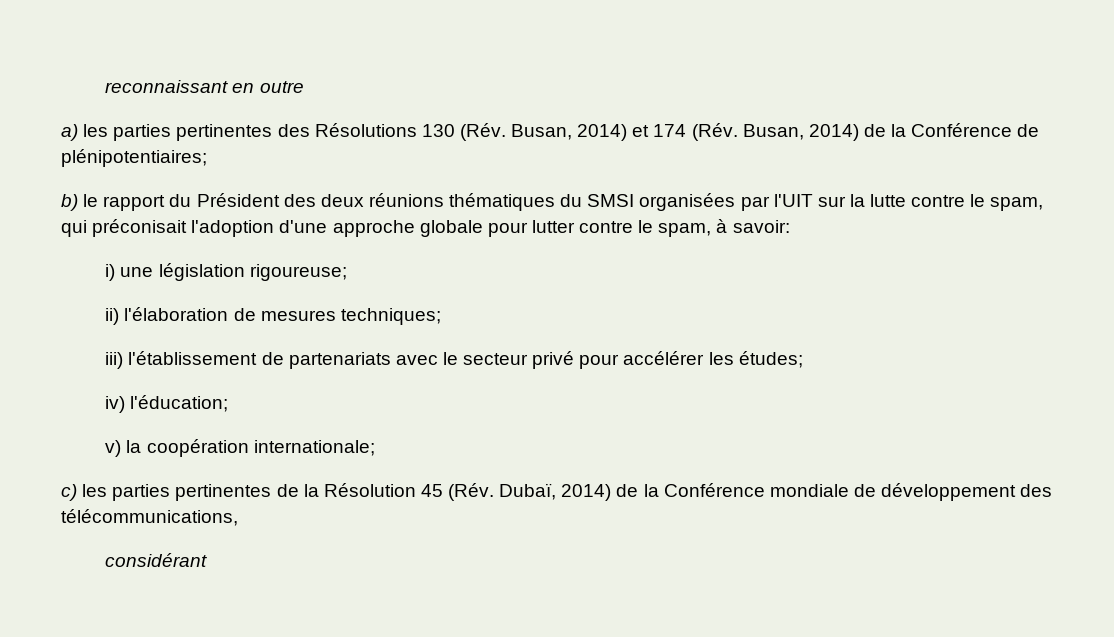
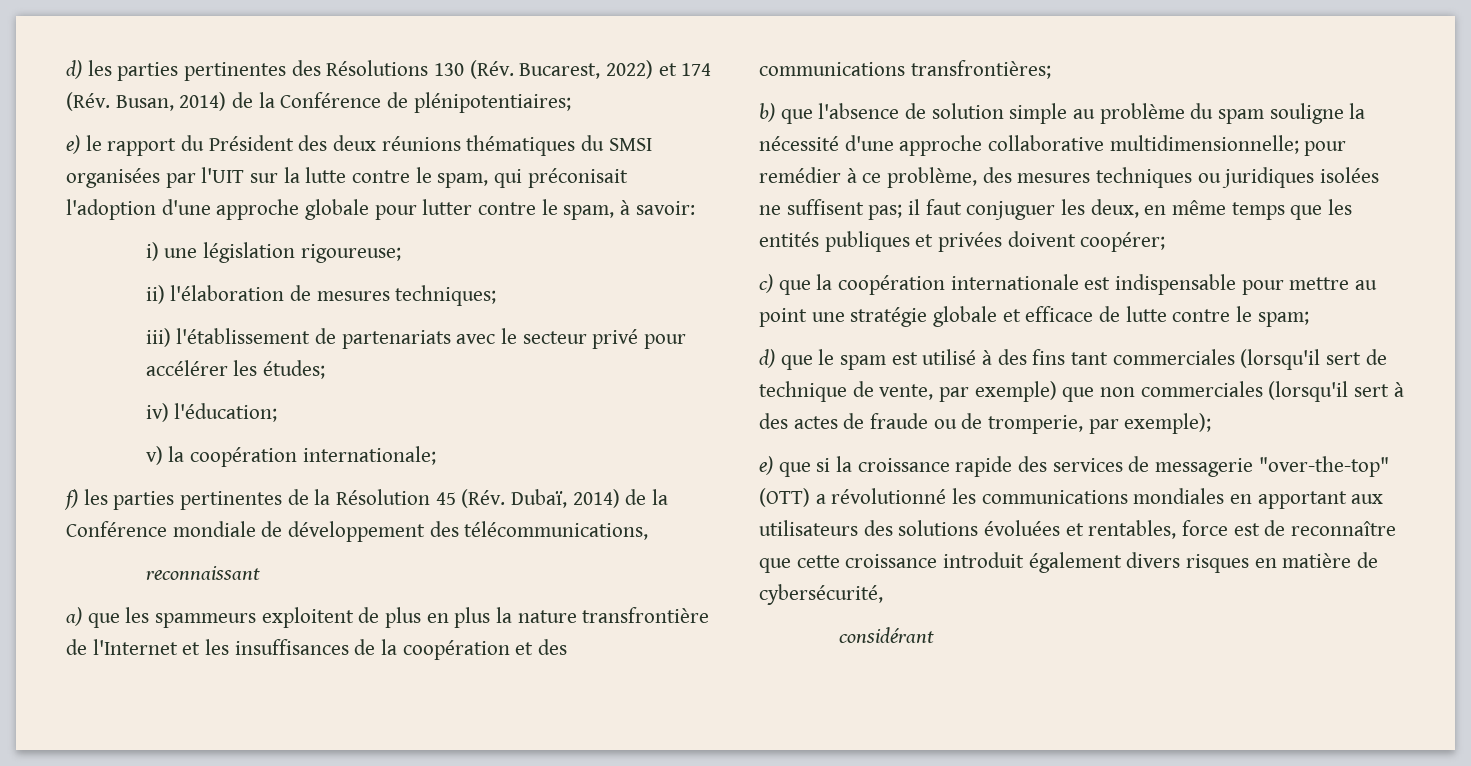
[105,80,304,93] [61,124,78,141] reconnaissant en outre // a) -> [66,60,82,79] d)
[511,124,628,141] Busan, 2014) -> [519,60,654,79] Bucarest, 2022)
[61,194,78,211] b) -> [66,135,80,154] e)
[61,484,77,501] c) -> [64,489,78,510] f)
(238, 517) none -> [145,566,260,580] [66,607,710,628] [66,639,568,660] [759,60,1051,79] [759,103,1366,124] [759,135,1347,156] [759,167,1380,188] [759,199,1353,220] [759,231,1166,252] [759,274,1378,295] [759,306,1309,327] [759,349,1387,370] [759,381,1404,402] [759,413,1212,434] [759,456,1389,477] [759,488,1384,509] [759,520,1397,539] [759,552,1379,573] [759,584,883,605] // reconnaissant // a) que les spammeurs exploitent de plus en plus la nature transfrontière de l'Internet et les insuffisances de la coopération et des communications transfrontières; // b) que l'absence de solution simple au problème du spam souligne la nécessité d'une approche collaborative multidimensionnelle; pour remédier à ce problème, des mesures techniques ou juridiques isolées ne suffisent pas; il faut conjuguer les deux, en même temps que les entités publiques et privées doivent coopérer; // c) que la coopération internationale est indispensable pour mettre au point une stratégie globale et efficace de lutte contre le spam; // d) que le spam est utilisé à des fins tant commerciales (lorsqu'il sert de technique de vente, par exemple) que non commerciales (lorsqu'il sert à des actes de fraude ou de tromperie, par exemple); // e) que si la croissance rapide des services de messagerie "over-the-top" (OTT) a révolutionné les communications mondiales en apportant aux utilisateurs des solutions évoluées et rentables, force est de reconnaître que cette croissance introduit également divers risques en matière de cybersécurité,

